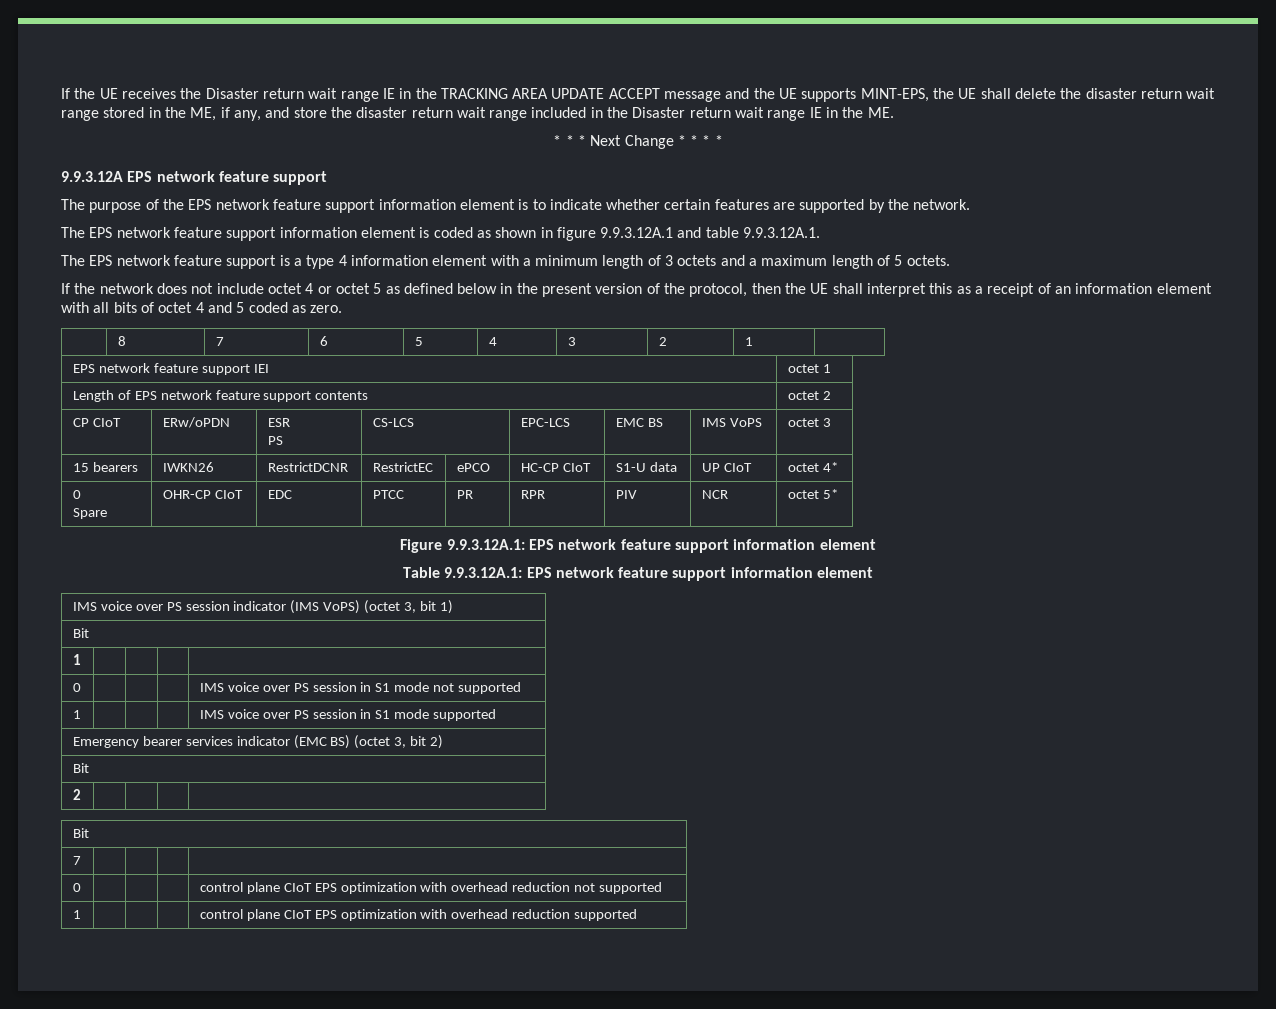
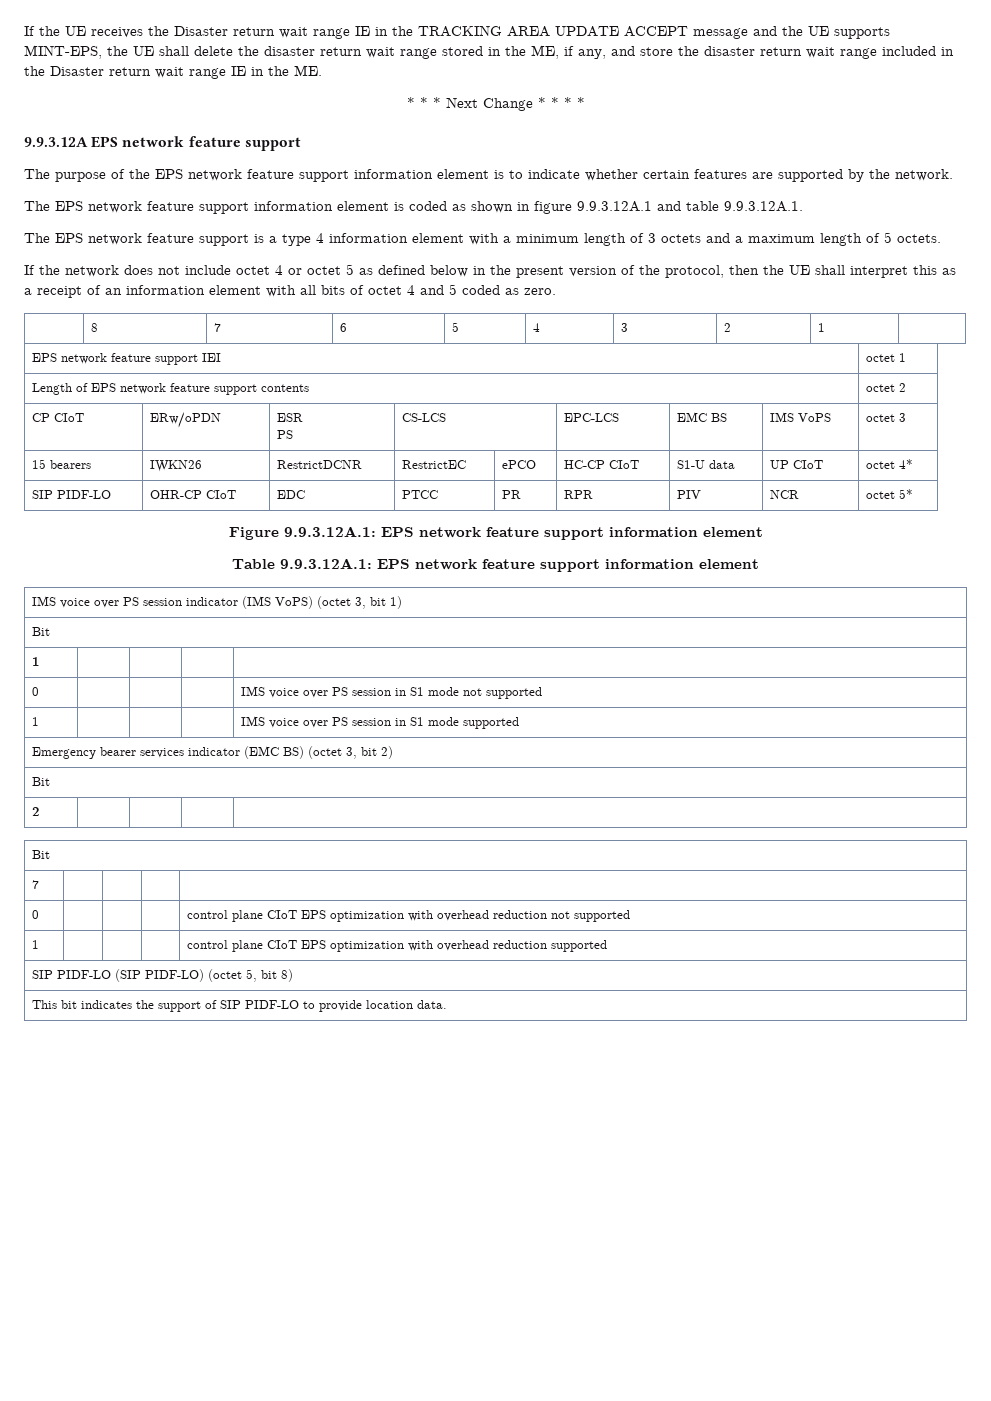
[72,490,81,499] [72,508,107,519] 0 // Spare -> [31,490,111,499] SIP PIDF-LO
(638, 915) none -> [31,969,293,982] [31,1000,447,1012] // SIP PIDF-LO (SIP PIDF-LO) (octet 5, bit 8) // This bit indicates the support of SIP PIDF-LO to provide location data.

